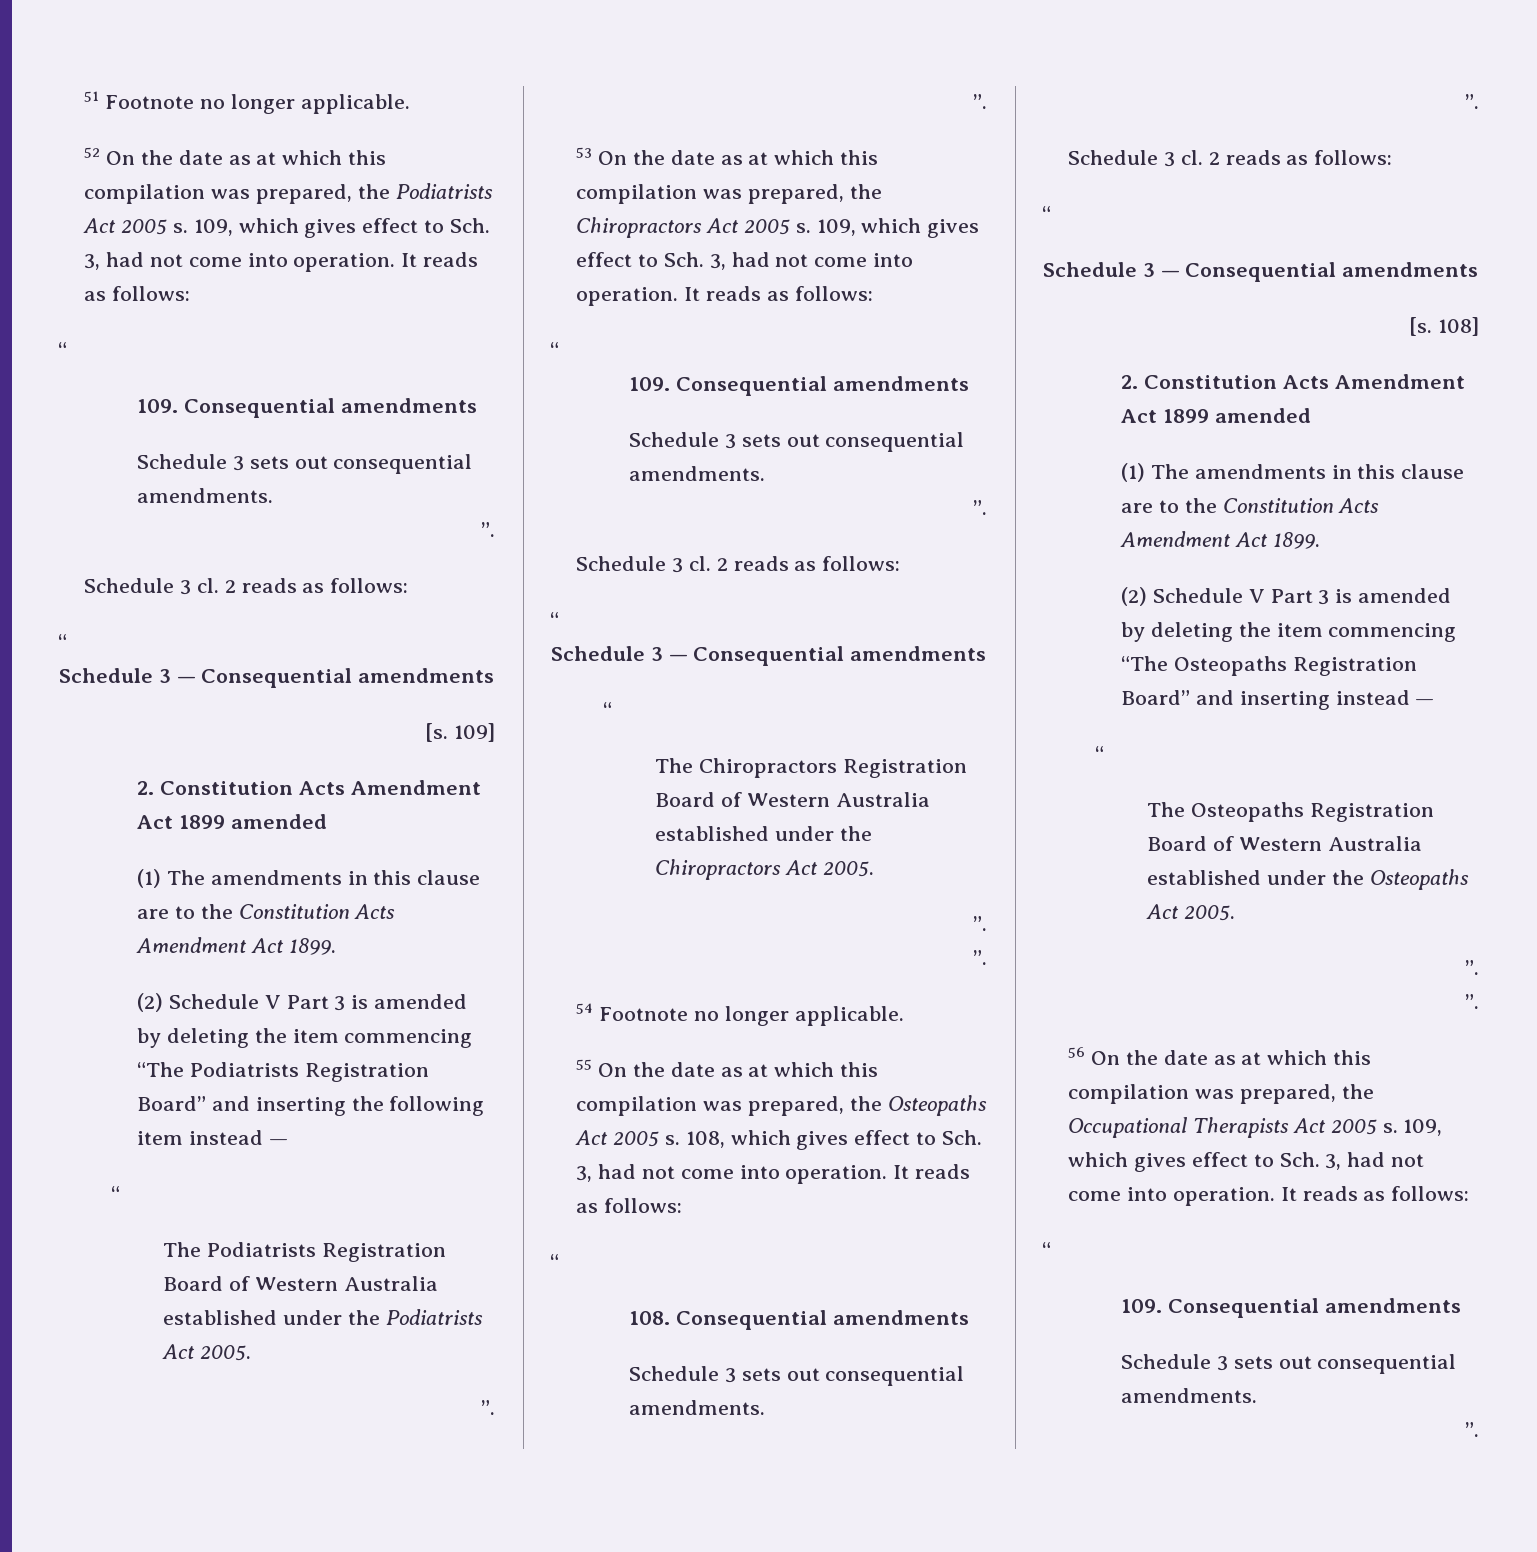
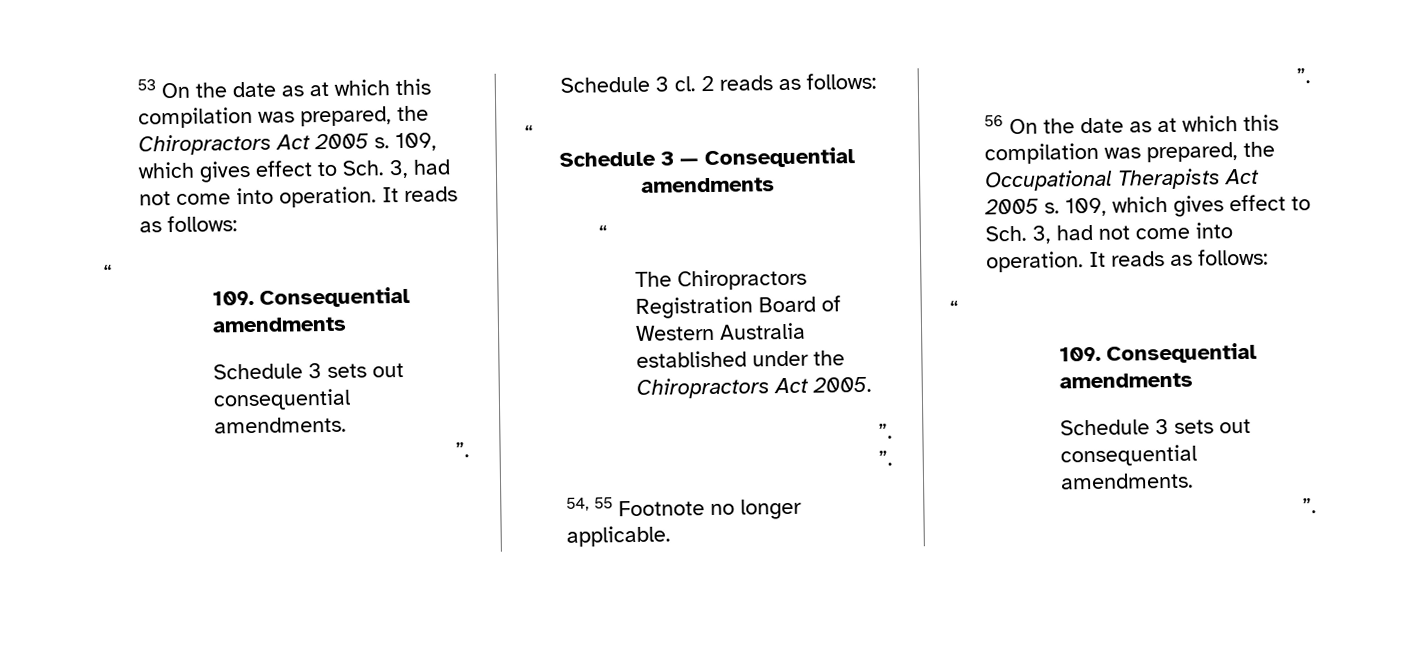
[84,91,410,114] [84,147,386,165] [84,183,493,204] [83,218,490,238] [84,252,478,272] [84,286,191,301] [58,342,67,357] [137,398,477,418] [137,454,473,474] [137,488,274,503] [481,522,496,537] [84,578,409,595] [58,634,67,649] [58,668,495,688] [425,723,495,742] [137,780,481,795] [137,814,327,829] [137,869,481,888] [137,904,396,919] [136,937,336,955] [137,993,467,1012] [137,1028,473,1048] [137,1062,429,1082] [137,1096,485,1116] [137,1130,288,1145] [110,1186,120,1201] [163,1242,447,1262] [163,1276,438,1291] [163,1309,483,1325] [162,1344,252,1361] [481,1400,496,1415] [973,94,988,109] 51 Footnote no longer applicable. // 52 On the date as at which this compilation was prepared, the Podiatrists Act 2005 s. 109, which gives effect to Sch. 3, had not come into operation. It reads as follows: // “ // 109. Consequential amendments // Schedule 3 sets out consequential amendments. // ”. // Schedule 3 cl. 2 reads as follows: // “ // Schedule 3 — Consequential amendments // [s. 109] // 2. Constitution Acts Amendment Act 1899 amended // (1) The amendments in this clause are to the Constitution Acts Amendment Act 1899. // (2) Schedule V Part 3 is amended by deleting the item commencing “The Podiatrists Registration Board” and inserting the following item instead — // “ // The Podiatrists Registration Board of Western Australia established under the Podiatrists Act 2005. // ”. // ”. // -> (136, 85) none
[576,1003,904,1026] [576,1059,878,1077] [576,1095,987,1116] [575,1130,982,1150] [576,1164,970,1184] [576,1198,683,1213] [550,1254,559,1269] [629,1310,969,1330] [629,1366,965,1386] [629,1400,766,1415] [1465,94,1480,109] [1068,150,1393,167] [1042,206,1051,221] [1042,262,1479,282] [1409,317,1479,336] [1121,374,1465,389] [1121,408,1311,423] [1121,463,1465,482] [1121,498,1380,513] [1120,531,1320,549] [1121,587,1451,606] [1121,622,1457,642] [1121,656,1417,676] [1121,690,1435,710] [1094,746,1104,761] [1147,802,1435,822] [1147,836,1422,851] [1147,869,1469,890] [1146,904,1236,921] [1465,960,1480,975] 54 Footnote no longer applicable. // 55 On the date as at which this compilation was prepared, the Osteopaths Act 2005 s. 108, which gives effect to Sch. 3, had not come into operation. It reads as follows: // “ // 108. Consequential amendments // Schedule 3 sets out consequential amendments. // ”. // Schedule 3 cl. 2 reads as follows: // “ // Schedule 3 — Consequential amendments // [s. 108] // 2. Constitution Acts Amendment Act 1899 amended // (1) The amendments in this clause are to the Constitution Acts Amendment Act 1899. // (2) Schedule V Part 3 is amended by deleting the item commencing “The Osteopaths Registration Board” and inserting instead — // “ // The Osteopaths Registration Board of Western Australia established under the Osteopaths Act 2005. // ”. -> [565,497,802,520] [565,525,671,547] 54, 55 Footnote no longer applicable.

